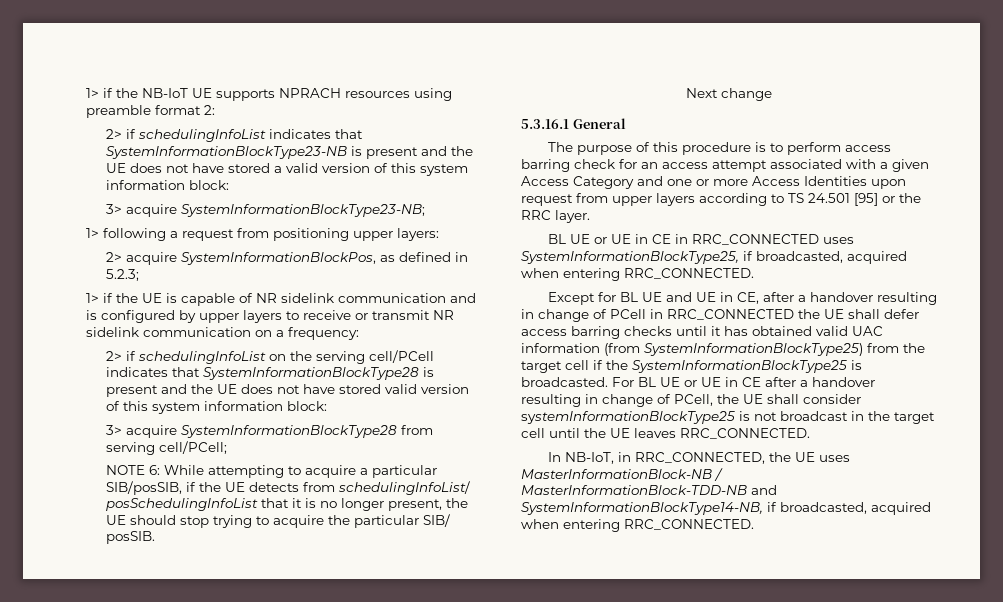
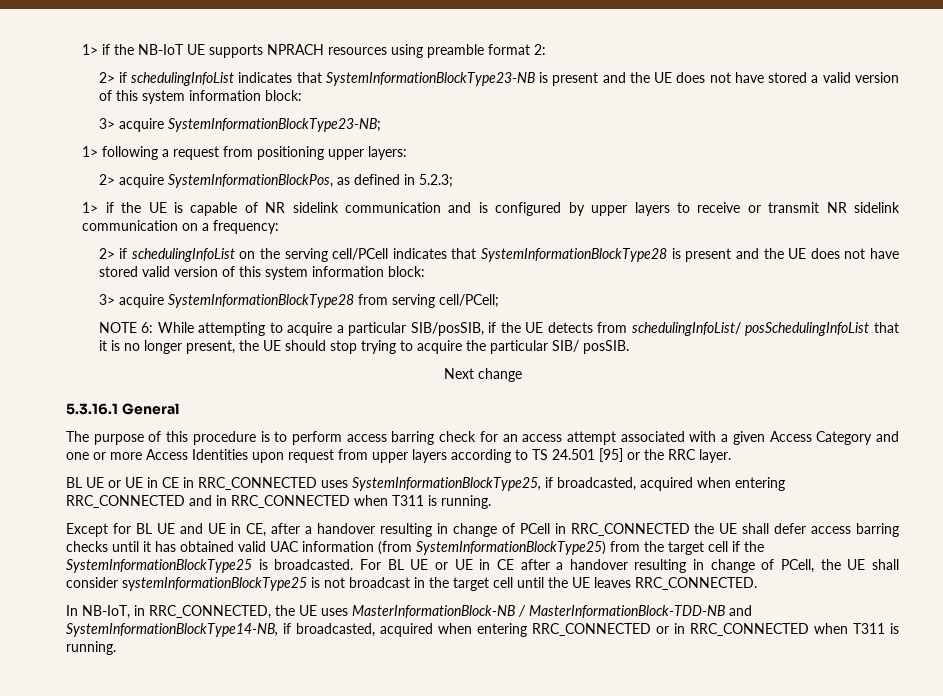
[624,268,754,279] RRC_CONNECTED. -> [66,495,491,509] RRC_CONNECTED and in RRC_CONNECTED when T311 is running.
[624,519,754,530] RRC_CONNECTED. -> [532,623,899,636] [66,641,116,655] RRC_CONNECTED or in RRC_CONNECTED when T311 is running.

